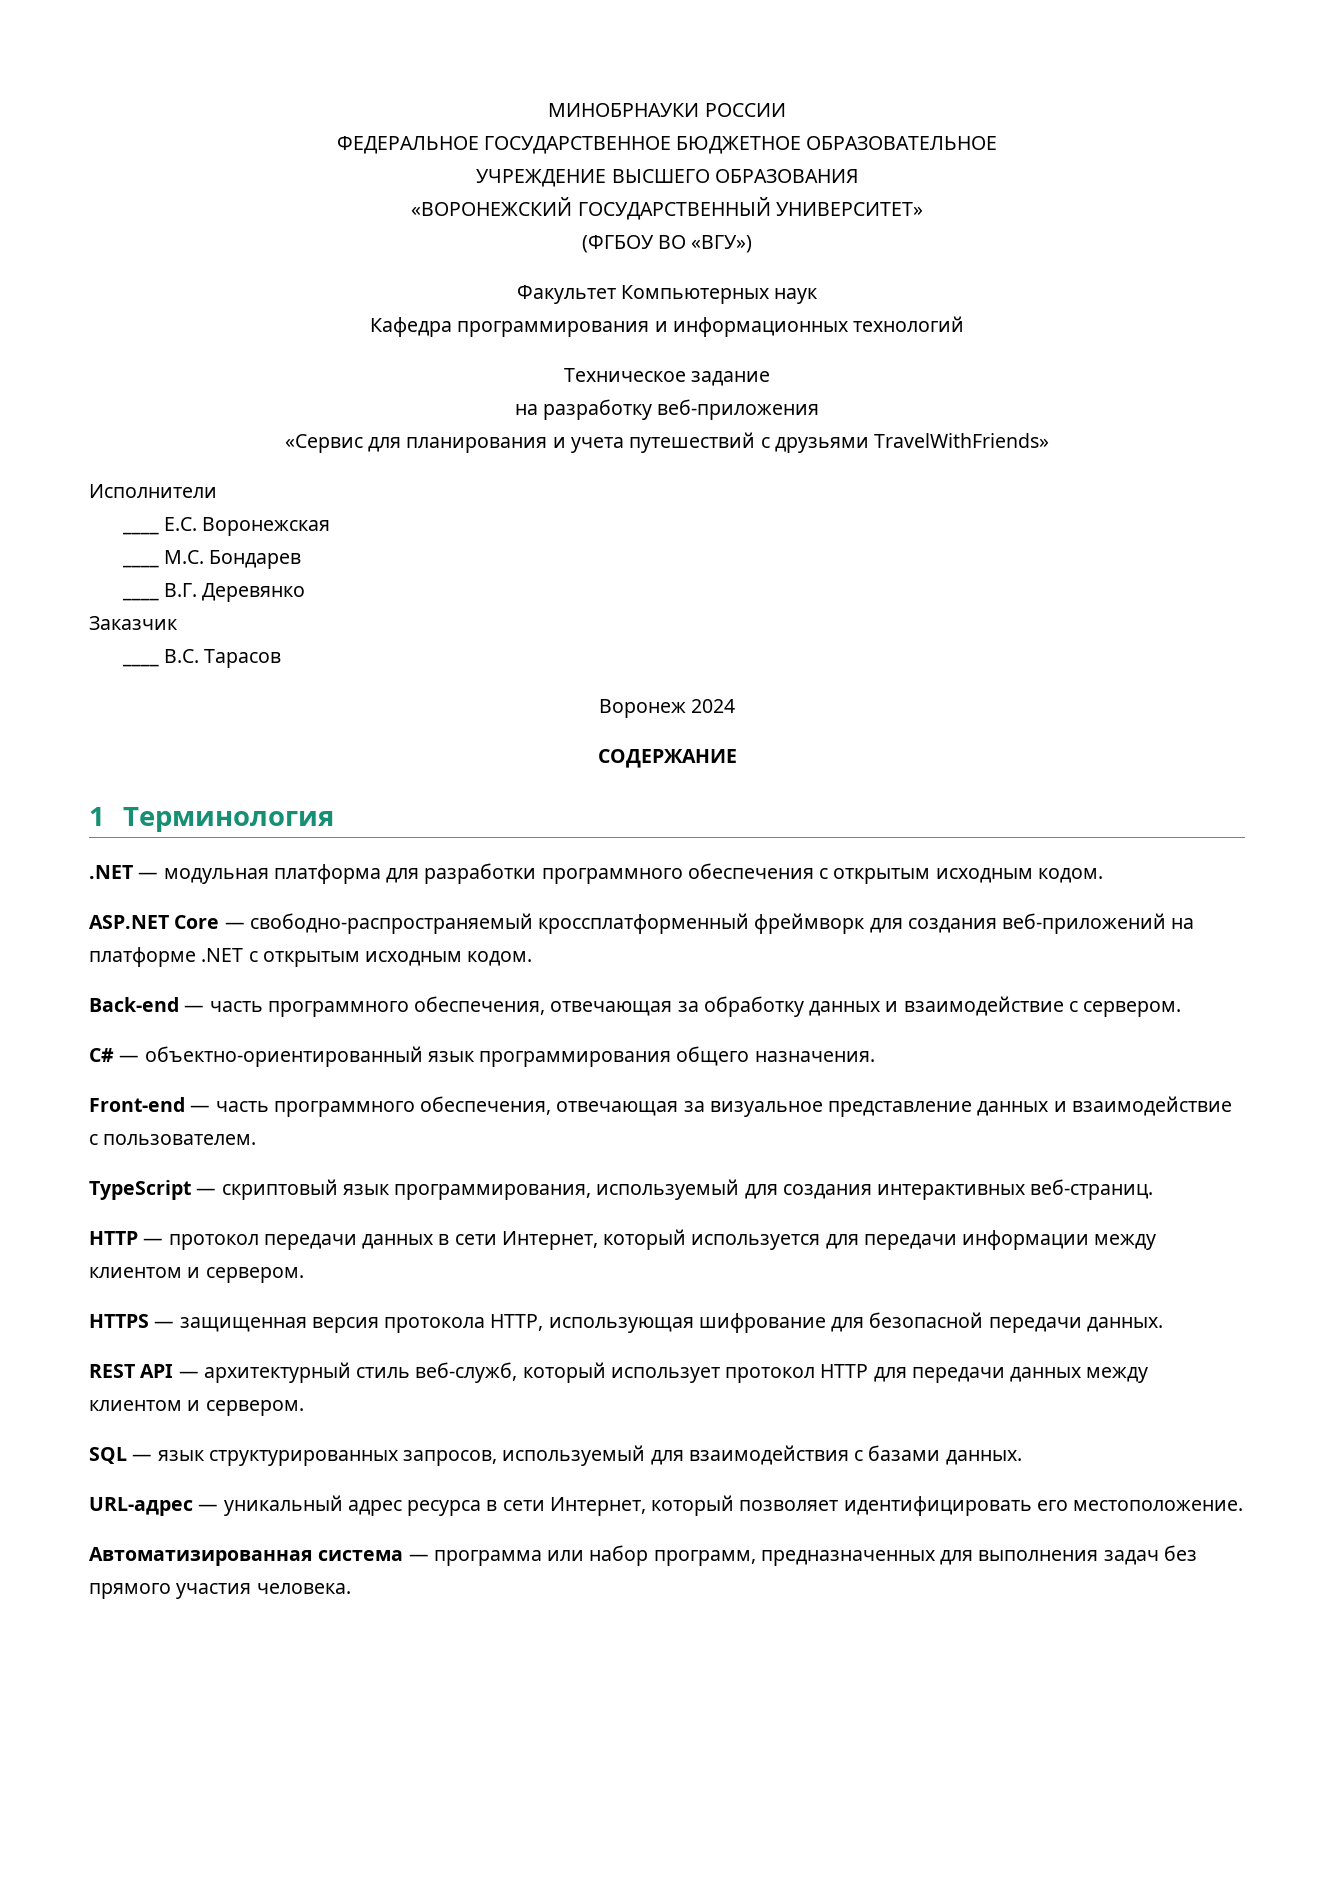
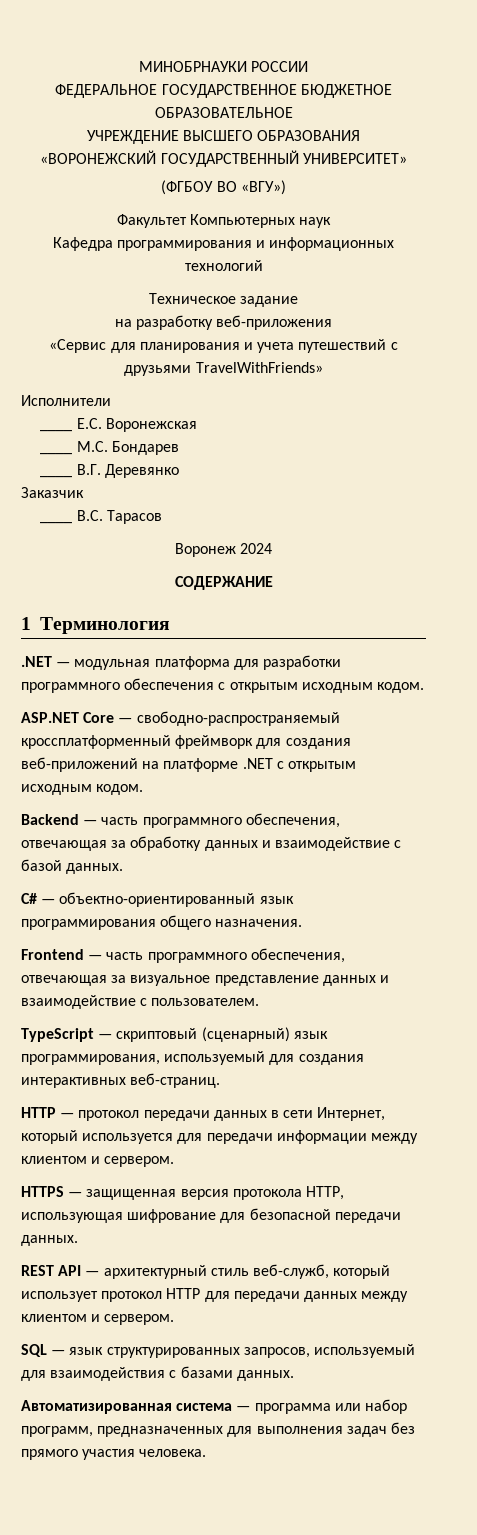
[89,997,179,1012] Back-end -> [21,814,79,825] Backend
[1083,1001,1182,1017] сервером. -> [21,859,124,874] базой данных.
[89,1097,185,1112] Front-end -> [21,949,84,960] Frontend
(338, 1189) none -> [201,1027,290,1042] (сценарный)
[89,1495,1244,1516] // URL-адрес — уникальный адрес ресурса в сети Интернет, который позволяет идентифицировать его местоположение. -> (294, 1375) none

